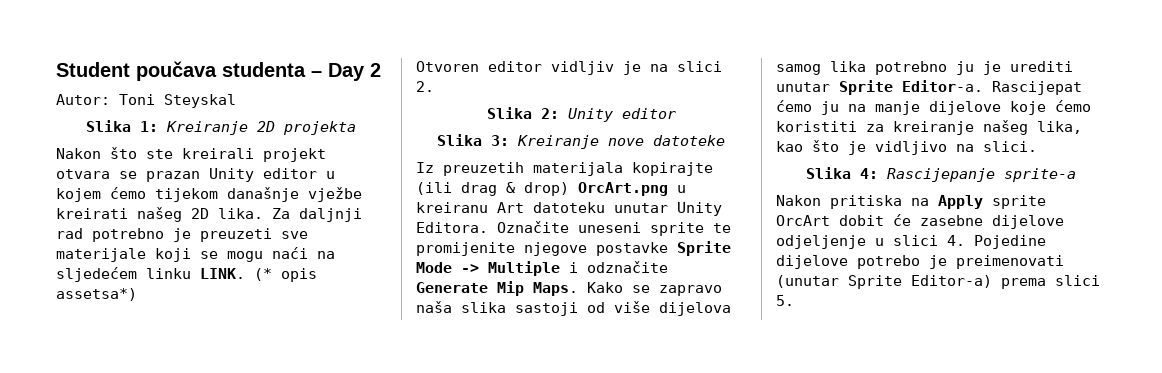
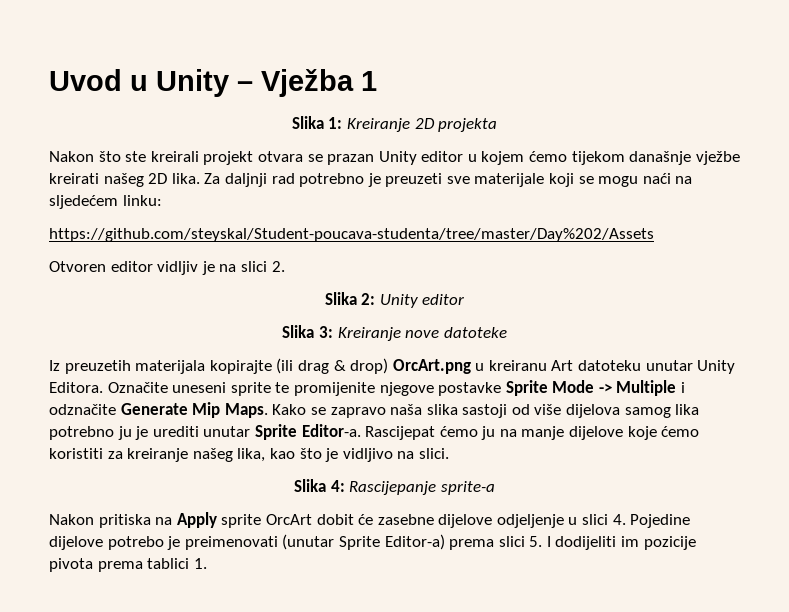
[56,61,381,81] [56,94,236,108] Student poučava studenta – Day 2 // Autor: Toni Steyskal -> [49,69,377,97] Uvod u Unity – Vježba 1
[146,268,317,282] [56,288,137,301] linku LINK. (* opis assetsa*) -> [122,195,162,206] [49,228,654,242] linku: // https://github.com/steyskal/Student-poucava-studenta/tree/master/Day%202/Assets
(794, 300) none -> [546,536,696,550] [49,558,207,572] I dodijeliti im pozicije pivota prema tablici 1.

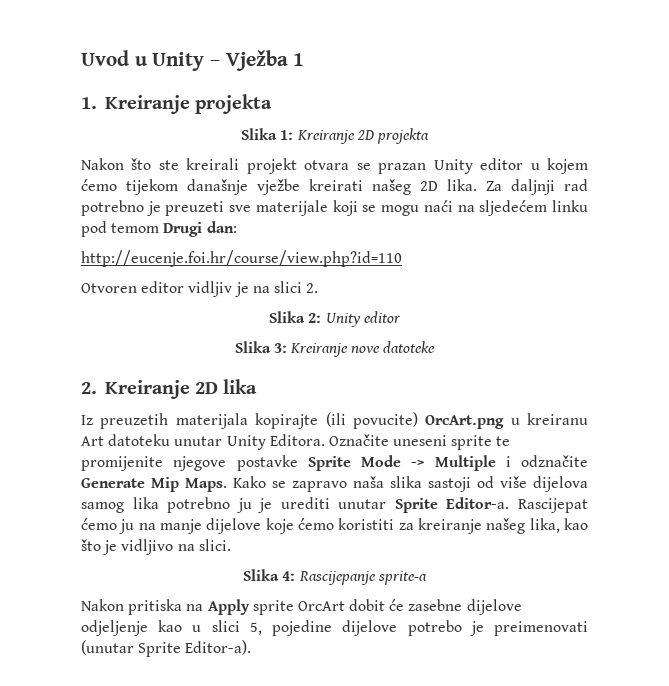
(377, 81) none -> [81,94,273,114] // 1. Kreiranje projekta
[122,195,162,206] [49,228,654,242] linku: // https://github.com/steyskal/Student-poucava-studenta/tree/master/Day%202/Assets -> [552,200,589,212] [81,221,237,237] [81,250,402,267] linku pod temom Drugi dan: // http://eucenje.foi.hr/course/view.php?id=110
(507, 332) none -> [81,379,258,399] // 2. Kreiranje 2D lika
[297,358,389,374] drag & drop) -> [352,412,418,429] povucite)
(564, 521) none -> [158,620,183,632] kao
[612,514,691,528] 4. Pojedine -> [249,620,333,636] 5, pojedine
[384,534,696,550] [49,558,207,572] Editor-a) prema slici 5. I dodijeliti im pozicije pivota prema tablici 1. -> [185,640,252,655] Editor-a).

